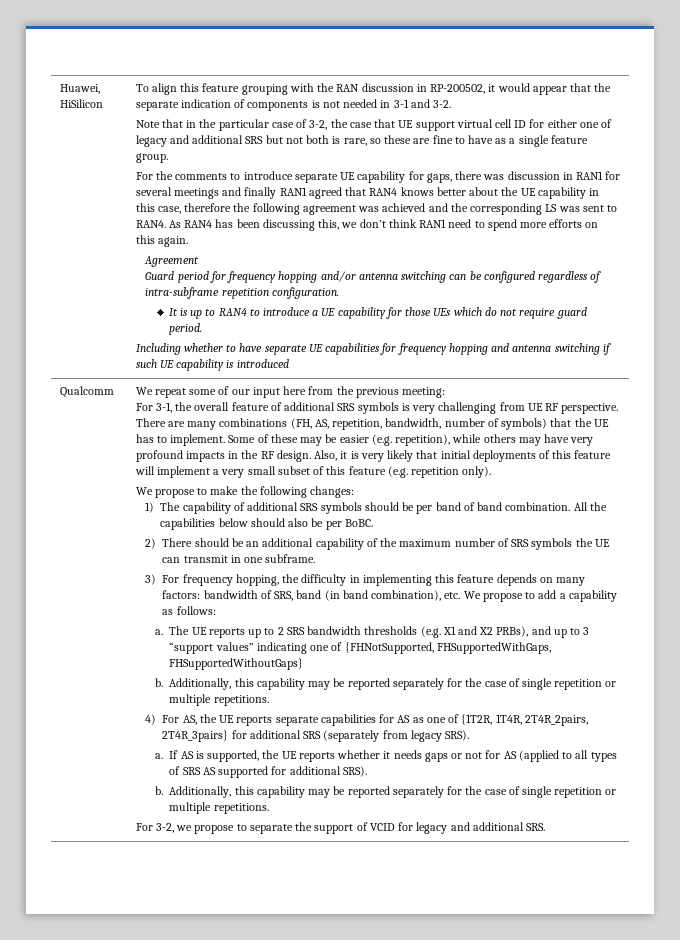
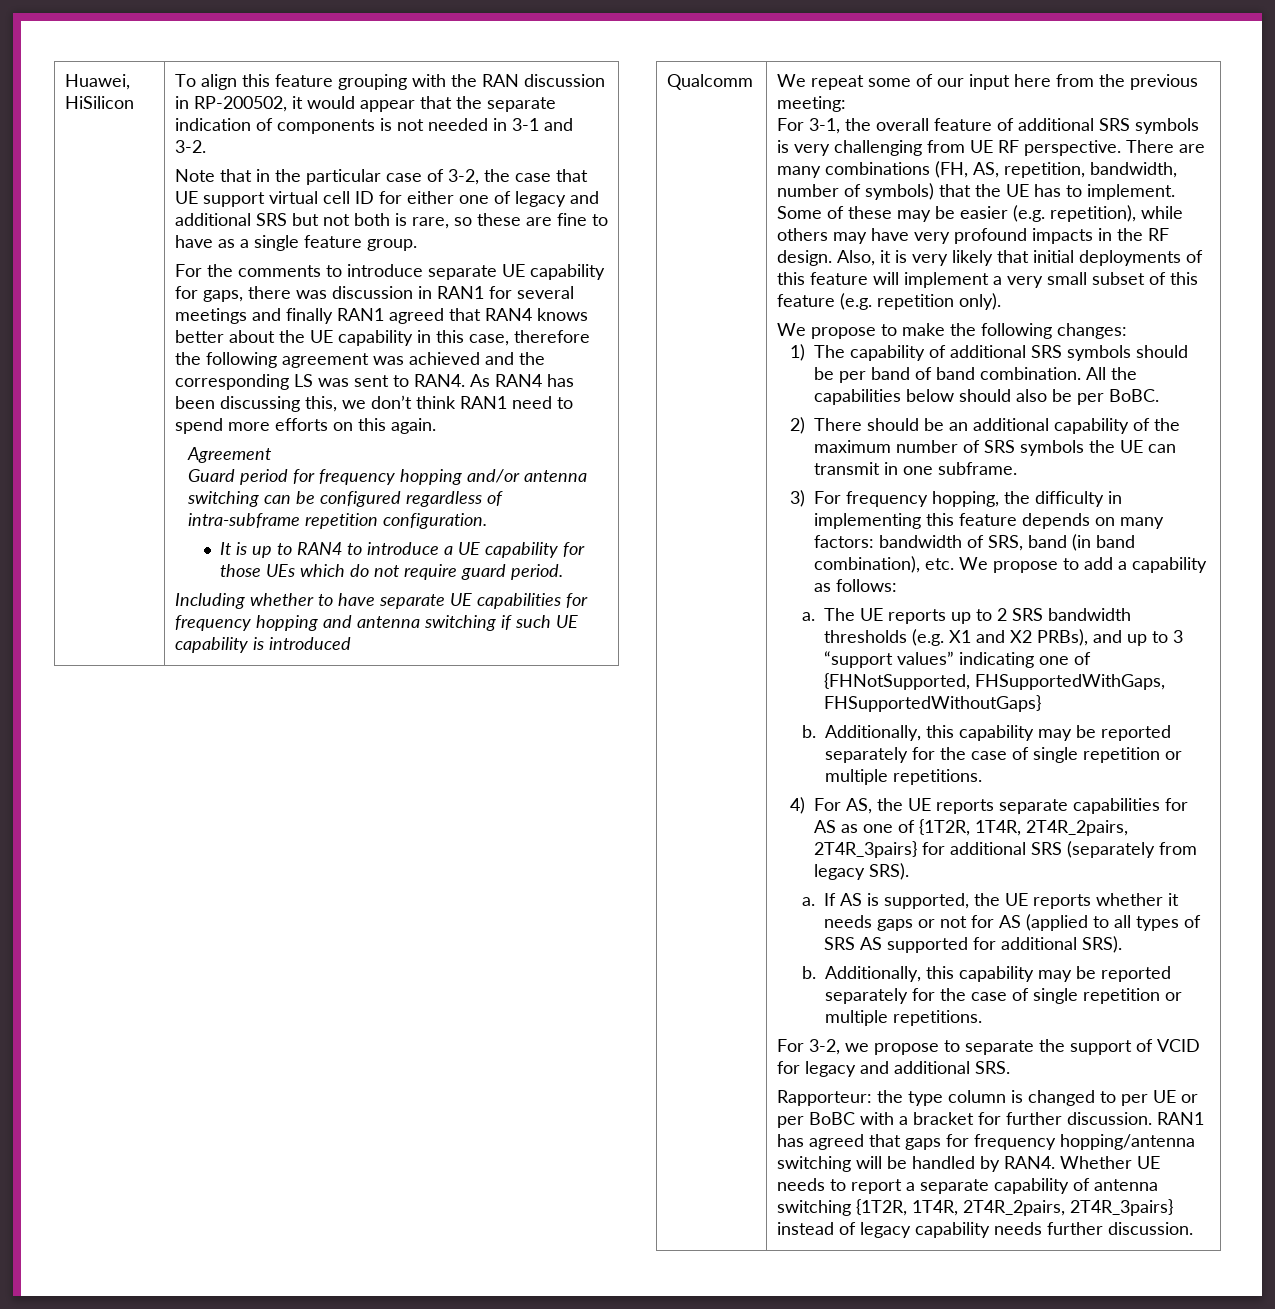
(545, 827) none -> [776,1090,1198,1106] [776,1112,1204,1128] [776,1134,1195,1150] [776,1156,1160,1172] [776,1178,1158,1194] [776,1199,1173,1216] [776,1222,1193,1238] // Rapporteur: the type column is changed to per UE or per BoBC with a bracket for further discussion. RAN1 has agreed that gaps for frequency hopping/antenna switching will be handled by RAN4. Whether UE needs to report a separate capability of antenna switching {1T2R, 1T4R, 2T4R_2pairs, 2T4R_3pairs} instead of legacy capability needs further discussion.

